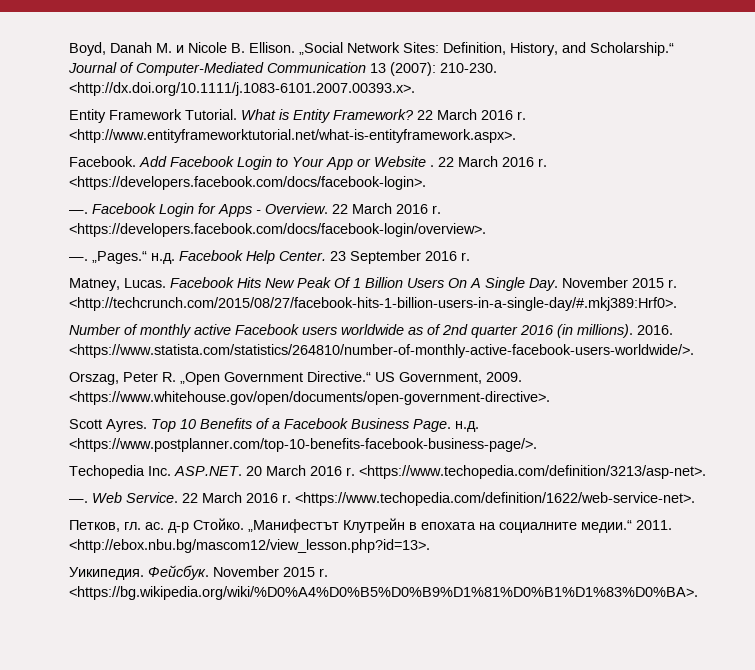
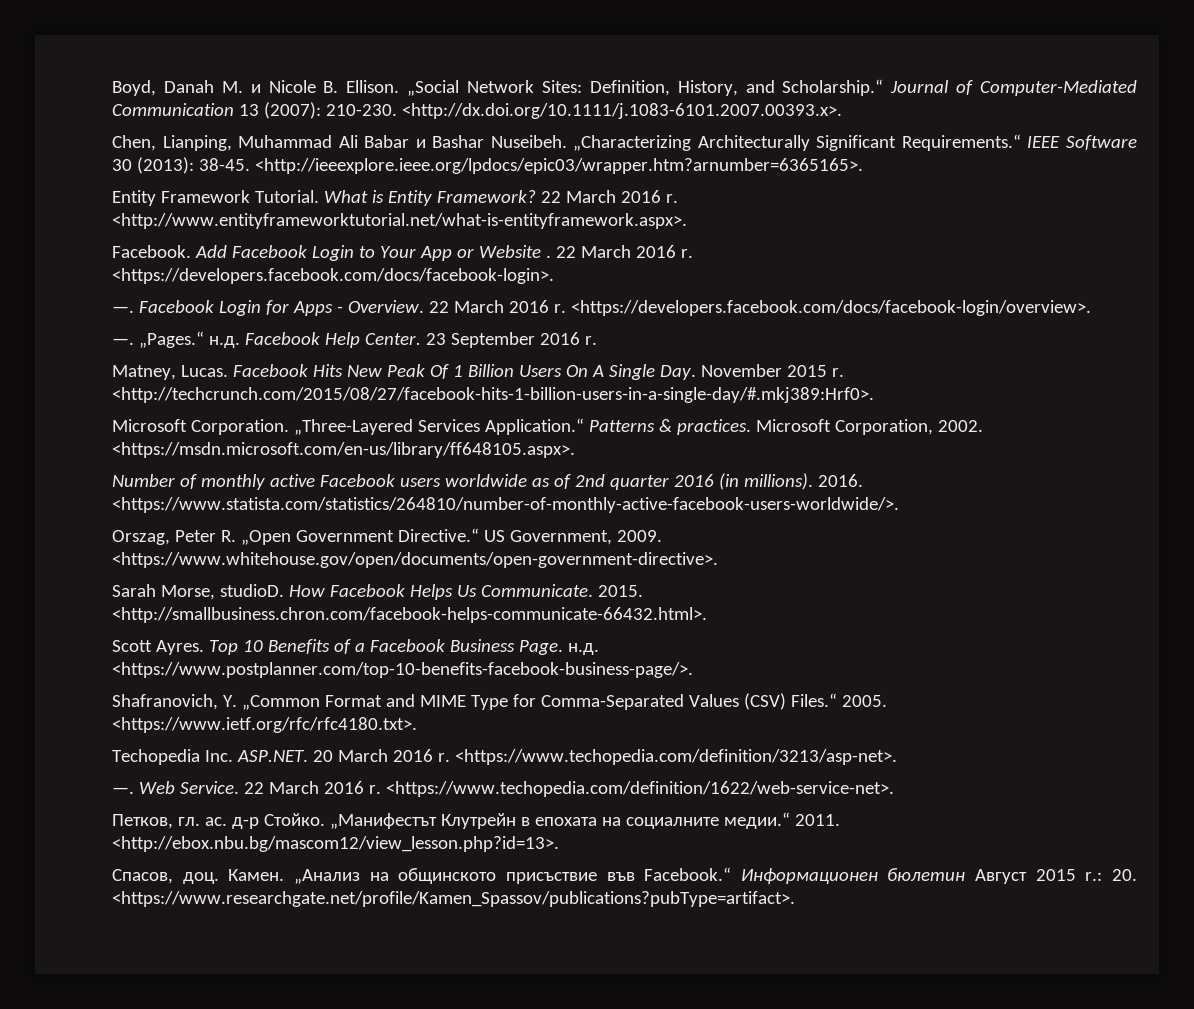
(415, 89) none -> [111,134,1138,151] [111,157,863,174] // Chen, Lianping, Muhammad Ali Babar и Bashar Nuseibeh. „Characterizing Architecturally Significant Requirements.“ IEEE Software 30 (2013): 38-45. <http://ieeexplore.ieee.org/lpdocs/epic03/wrapper.htm?arnumber=6365165>.
(677, 304) none -> [111,418,983,435] [111,442,575,458] // Microsoft Corporation. „Three-Layered Services Application.“ Patterns & practices. Microsoft Corporation, 2002. <https://msdn.microsoft.com/en-us/library/ff648105.aspx>.
(550, 398) none -> [111,584,643,600] [111,607,707,623] // Sarah Morse, studioD. How Facebook Helps Us Communicate. 2015. <http://smallbusiness.chron.com/facebook-helps-communicate-66432.html>.
(537, 445) none -> [111,693,887,710] [111,717,417,733] // Shafranovich, Y. „Common Format and MIME Type for Comma-Separated Values (CSV) Files.“ 2005. <https://www.ietf.org/rfc/rfc4180.txt>.
[68,565,328,580] [68,586,698,600] Уикипедия. Фейсбук. November 2015 r. <https://bg.wikipedia.org/wiki/%D0%A4%D0%B5%D0%B9%D1%81%D0%B1%D1%83%D0%BA>. -> [111,867,1137,884] [111,891,795,907] Спасов, доц. Камен. „Анализ на общинското присъствие във Facebook.“ Информационен бюлетин Август 2015 r.: 20. <https://www.researchgate.net/profile/Kamen_Spassov/publications?pubType=artifact>.

